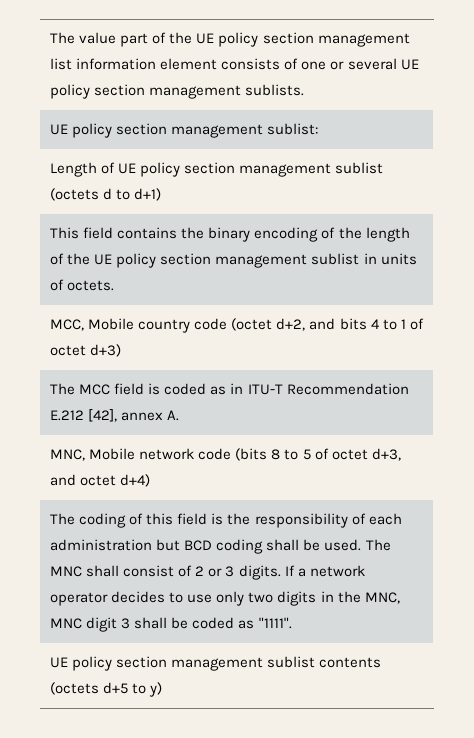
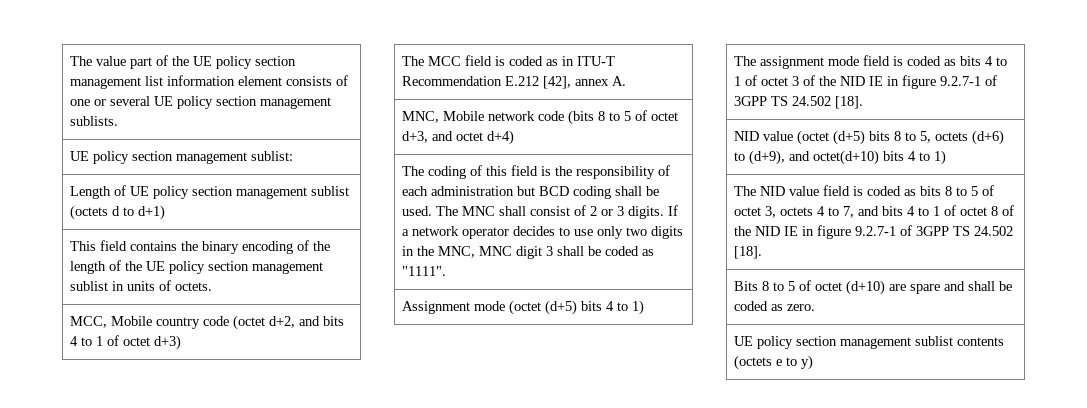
(292, 623) none -> [401,300,644,315] [733,55,1007,69] [733,75,997,89] [733,96,863,109] [733,130,1004,145] [733,150,946,165] [733,185,994,196] [733,205,1014,218] [733,225,1013,239] [733,246,762,259] [733,280,1012,295] [733,301,815,311] // Assignment mode (octet (d+5) bits 4 to 1) // The assignment mode field is coded as bits 4 to 1 of octet 3 of the NID IE in figure 9.2.7-1 of 3GPP TS 24.502 [18]. // NID value (octet (d+5) bits 8 to 5, octets (d+6) to (d+9), and octet(d+10) bits 4 to 1) // The NID value field is coded as bits 8 to 5 of octet 3, octets 4 to 7, and bits 4 to 1 of octet 8 of the NID IE in figure 9.2.7-1 of 3GPP TS 24.502 [18]. // Bits 8 to 5 of octet (d+10) are spare and shall be coded as zero.
[103,682,129,694] d+5 -> [775,359,782,366] e

